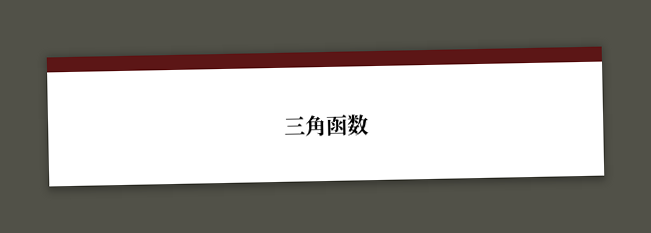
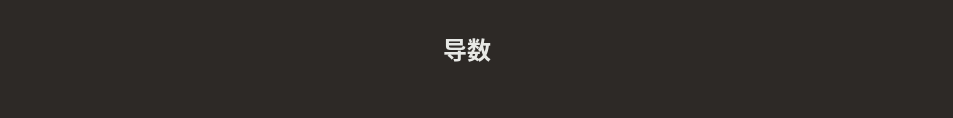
[282,114,348,137] 三角函 -> [442,39,467,62] 导

